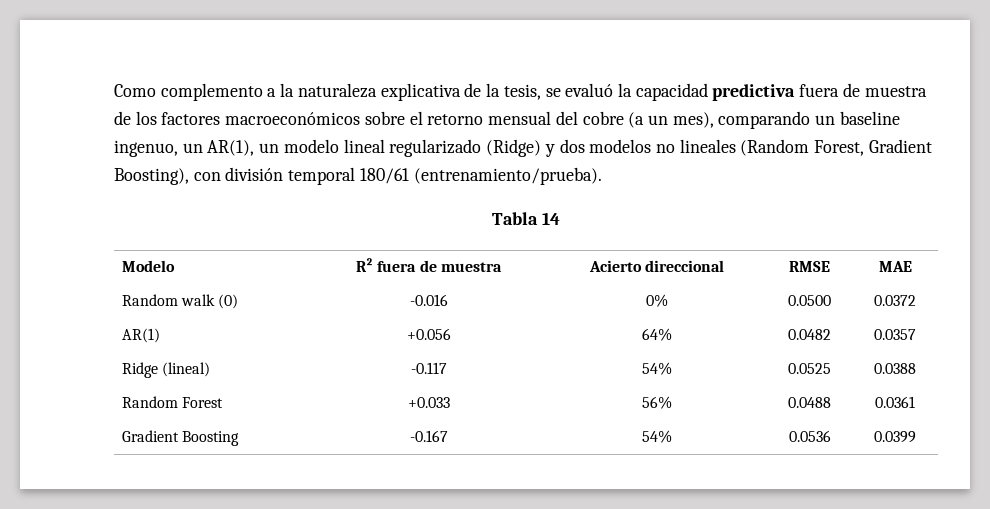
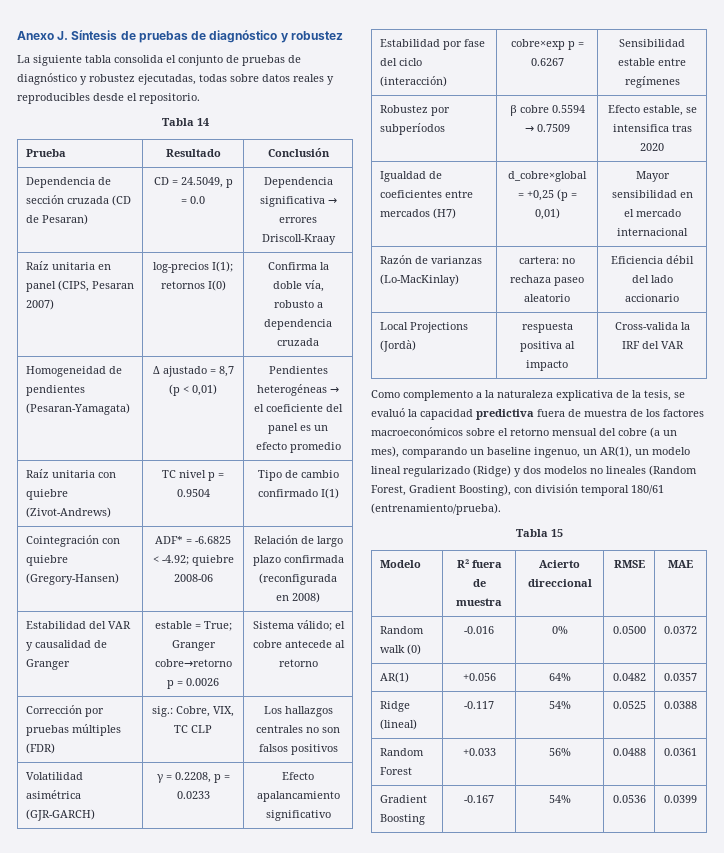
(114, 90) none -> [17,30,343,43] [17,55,301,66] [17,73,334,85] [17,93,200,104] [161,118,209,126] [25,149,66,157] [165,149,221,157] [267,148,330,157] [25,177,111,188] [25,195,131,206] [25,214,88,225] [153,177,233,188] [181,196,205,204] [263,177,333,188] [259,196,337,207] [279,217,317,223] [261,234,336,245] [25,261,111,270] [25,280,134,292] [25,299,54,310] [153,261,233,273] [160,280,226,291] [267,262,329,270] [272,280,324,292] [273,300,323,308] [264,319,332,330] [277,338,319,346] [25,366,122,377] [25,385,85,396] [25,403,130,415] [152,366,234,377] [169,384,217,396] [268,366,328,374] [257,384,339,396] [254,404,343,412] [268,423,328,434] [255,442,341,453] [25,469,116,478] [25,489,68,500] [25,507,111,518] [162,470,224,481] [176,489,210,497] [257,470,339,481] [257,488,339,499] [25,535,120,547] [25,555,68,566] [25,573,119,585] [155,536,231,544] [152,555,234,566] [173,574,213,582] [253,535,343,547] [252,555,344,566] [259,573,337,585] [276,592,320,603] [25,621,131,629] [25,640,107,651] [25,659,70,670] [154,621,232,631] [171,640,216,651] [154,659,232,667] [167,678,219,689] [252,620,345,631] [252,640,345,648] [278,659,318,667] [25,705,104,717] [25,724,121,736] [25,743,55,754] [152,706,234,717] [174,725,212,733] [263,706,333,717] [256,725,340,733] [258,744,338,755] [25,772,83,780] [25,790,81,799] [25,809,95,821] [156,772,230,783] [176,791,210,799] [282,772,314,780] [256,791,340,802] [265,810,331,821] [379,39,485,50] [379,58,422,66] [379,76,447,87] [510,39,584,50] [530,58,564,66] [619,39,685,47] [618,58,686,66] [624,76,680,88] [379,105,450,116] [379,123,445,135] [509,105,585,116] [524,124,570,132] [607,105,697,116] [612,124,692,132] [640,143,664,151] [379,171,442,182] [379,190,473,198] [379,208,456,219] [508,171,587,182] [517,189,577,201] [534,208,560,220] [635,171,670,182] [611,190,693,198] [623,209,681,217] [617,228,688,236] [379,255,482,264] [379,274,459,286] [519,256,575,264] [510,275,584,286] [524,294,570,302] [611,255,694,264] [631,275,673,283] [625,294,679,302] [379,322,468,333] [379,340,416,352] [521,322,573,333] [520,341,575,352] [526,360,568,371] [614,322,690,330] [621,341,684,349] Anexo J. Síntesis de pruebas de diagnóstico y robustez // La siguiente tabla consolida el conjunto de pruebas de diagnóstico y robustez ejecutadas, todas sobre datos reales y reproducibles desde el repositorio. // Tabla 14 // Prueba | Resultado | Conclusión // Dependencia de sección cruzada (CD de Pesaran) | CD = 24.5049, p = 0.0 | Dependencia significativa → errores Driscoll-Kraay // Raíz unitaria en panel (CIPS, Pesaran 2007) | log-precios I(1); retornos I(0) | Confirma la doble vía, robusto a dependencia cruzada // Homogeneidad de pendientes (Pesaran-Yamagata) | Δ ajustado = 8,7 (p < 0,01) | Pendientes heterogéneas → el coeficiente del panel es un efecto promedio // Raíz unitaria con quiebre (Zivot-Andrews) | TC nivel p = 0.9504 | Tipo de cambio confirmado I(1) // Cointegración con quiebre (Gregory-Hansen) | ADF* = -6.6825 < -4.92; quiebre 2008-06 | Relación de largo plazo confirmada (reconfigurada en 2008) // Estabilidad del VAR y causalidad de Granger | estable = True; Granger cobre→retorno p = 0.0026 | Sistema válido; el cobre antecede al retorno // Corrección por pruebas múltiples (FDR) | sig.: Cobre, VIX, TC CLP | Los hallazgos centrales no son falsos positivos // Volatilidad asimétrica (GJR-GARCH) | γ = 0.2208, p = 0.0233 | Efecto apalancamiento significativo // Estabilidad por fase del ciclo (interacción) | cobre×exp p = 0.6267 | Sensibilidad estable entre regímenes // Robustez por subperíodos | β cobre 0.5594 → 0.7509 | Efecto estable, se intensifica tras 2020 // Igualdad de coeficientes entre mercados (H7) | d_cobre×global = +0,25 (p = 0,01) | Mayor sensibilidad en el mercado internacional // Razón de varianzas (Lo-MacKinlay) | cartera: no rechaza paseo aleatorio | Eficiencia débil del lado accionario // Local Projections (Jordà) | respuesta positiva al impacto | Cross-valida la IRF del VAR //
[541,212,560,225] 14 -> [550,529,563,537] 15

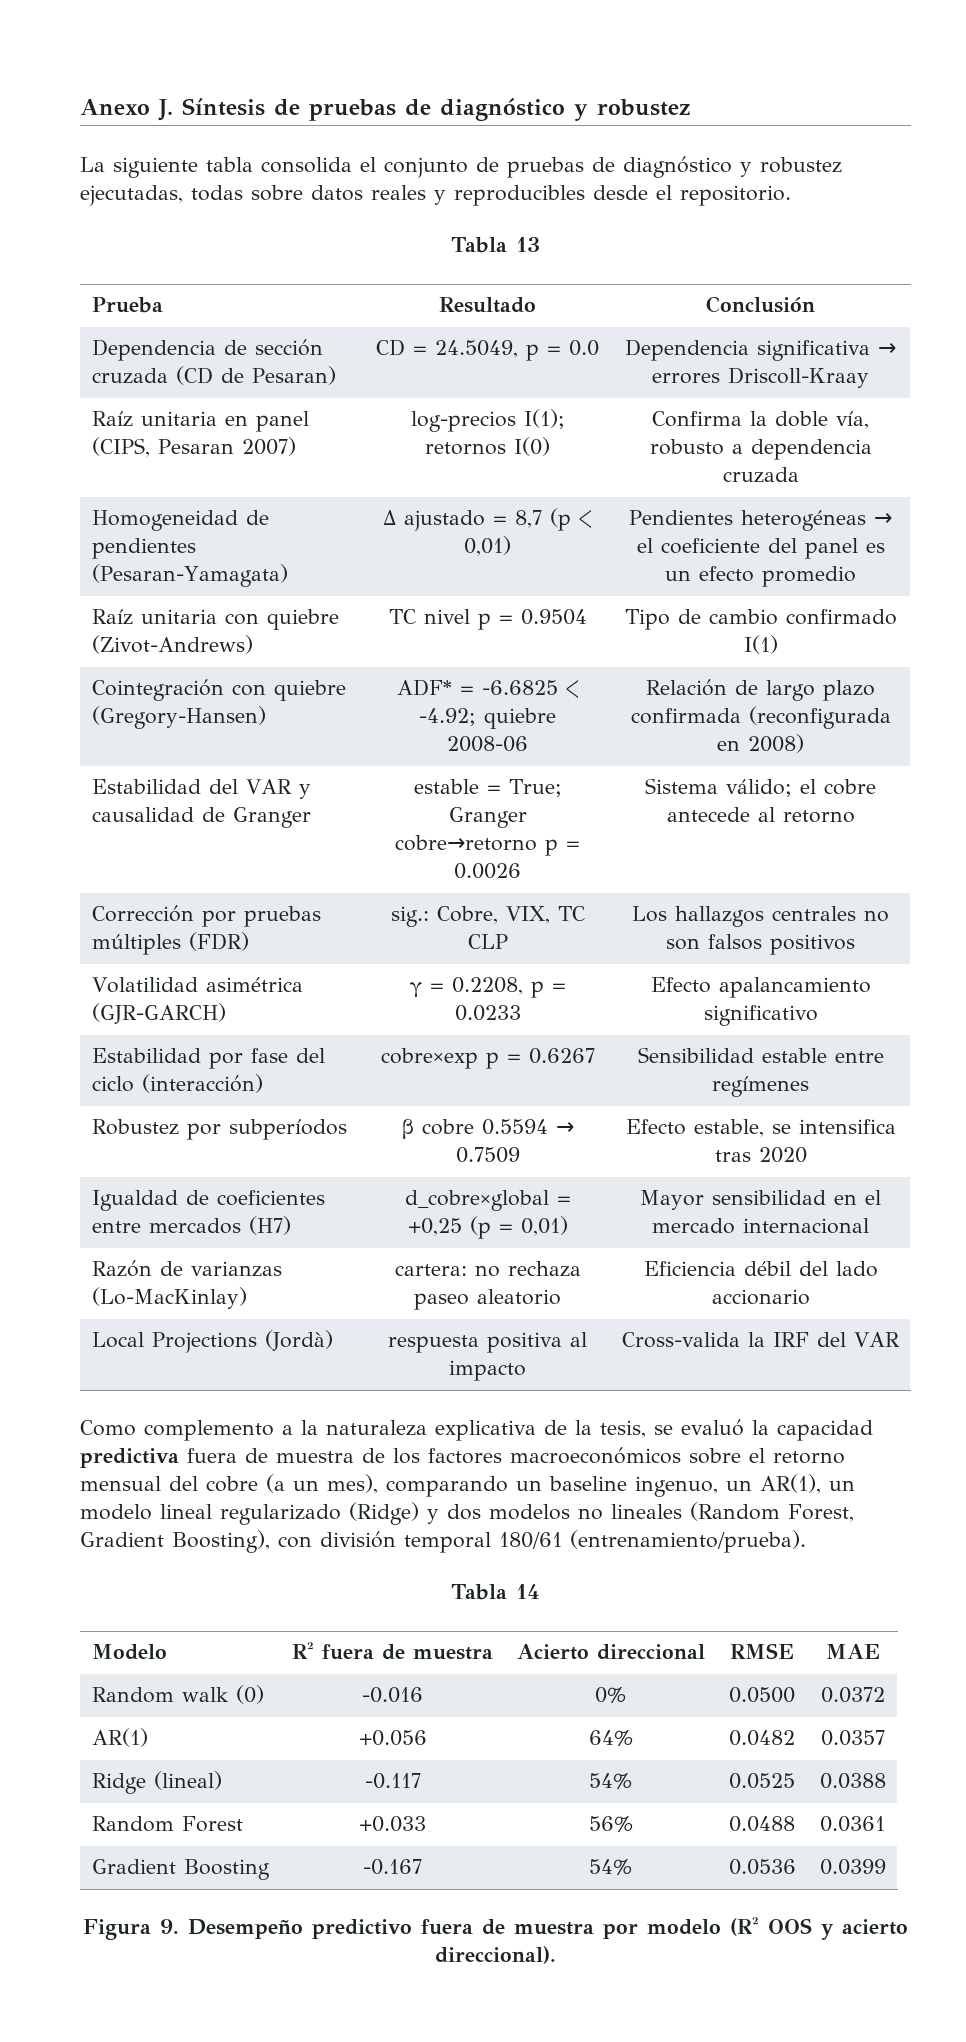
[196,118,209,126] 14 -> [516,237,541,252] 13
[550,529,563,537] 15 -> [516,1584,541,1599] 14
(697, 799) none -> [83,1917,908,1940] [435,1946,556,1964] // Figura 9. Desempeño predictivo fuera de muestra por modelo (R² OOS y acierto direccional).

